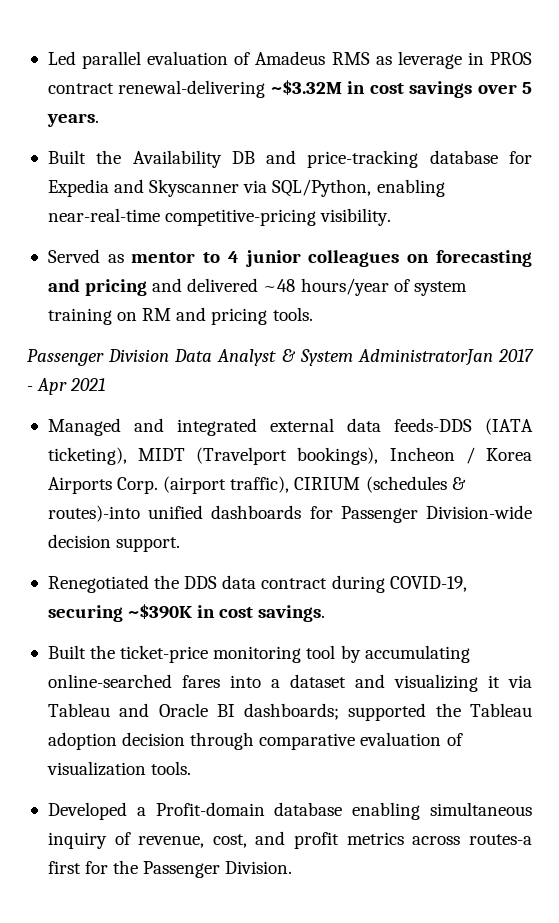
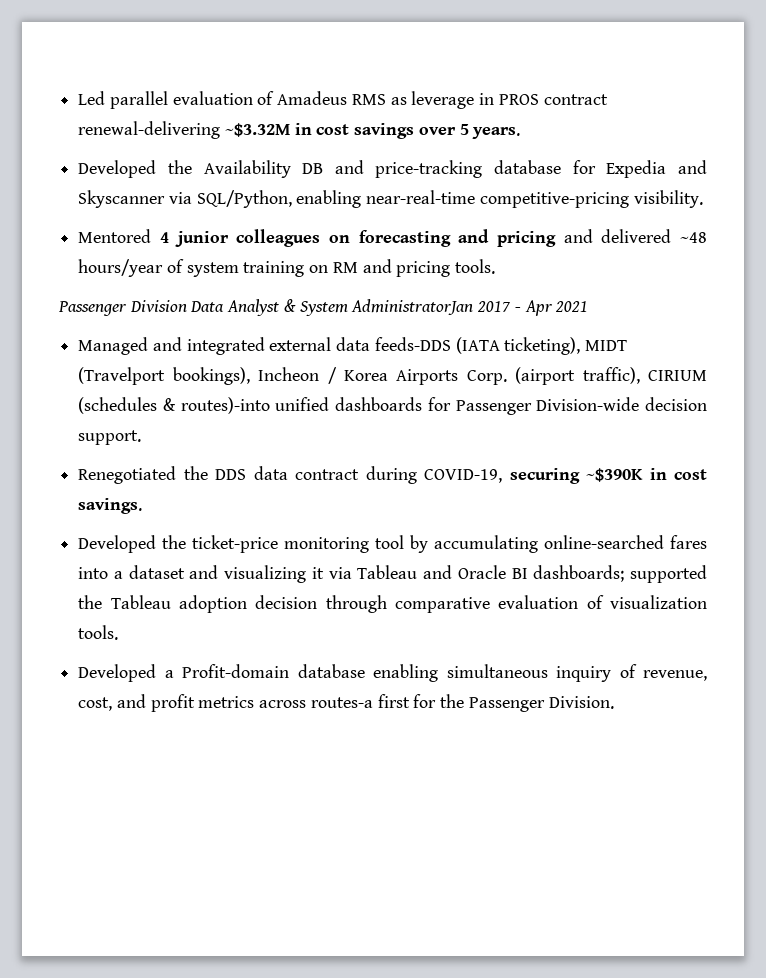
[47,150,86,164] Built -> [78,160,157,178] Developed
[47,249,221,263] Served as mentor to -> [78,229,152,243] Mentored
[47,645,86,659] Built -> [78,535,157,553] Developed

